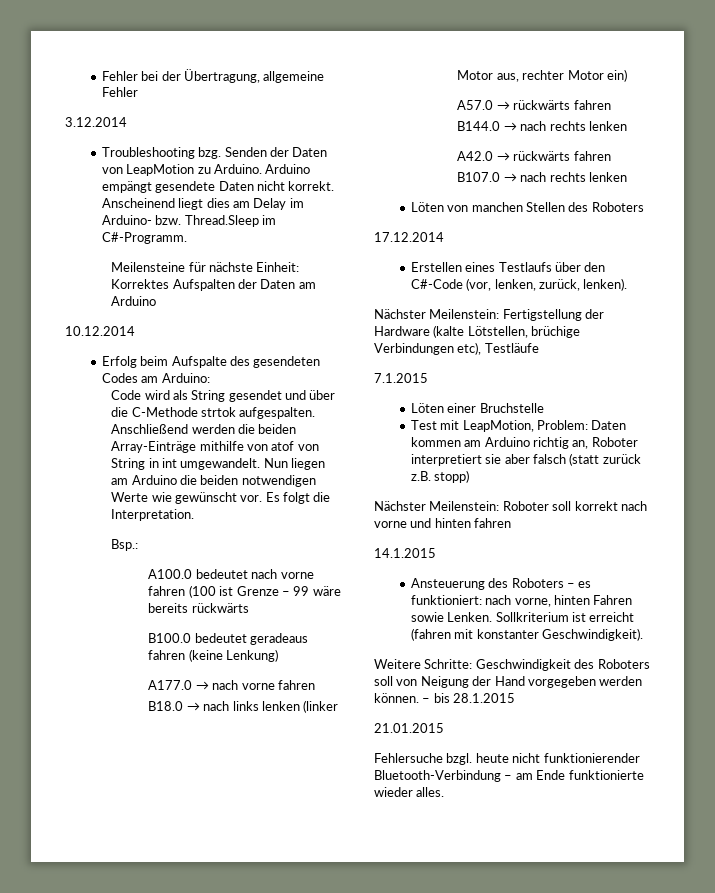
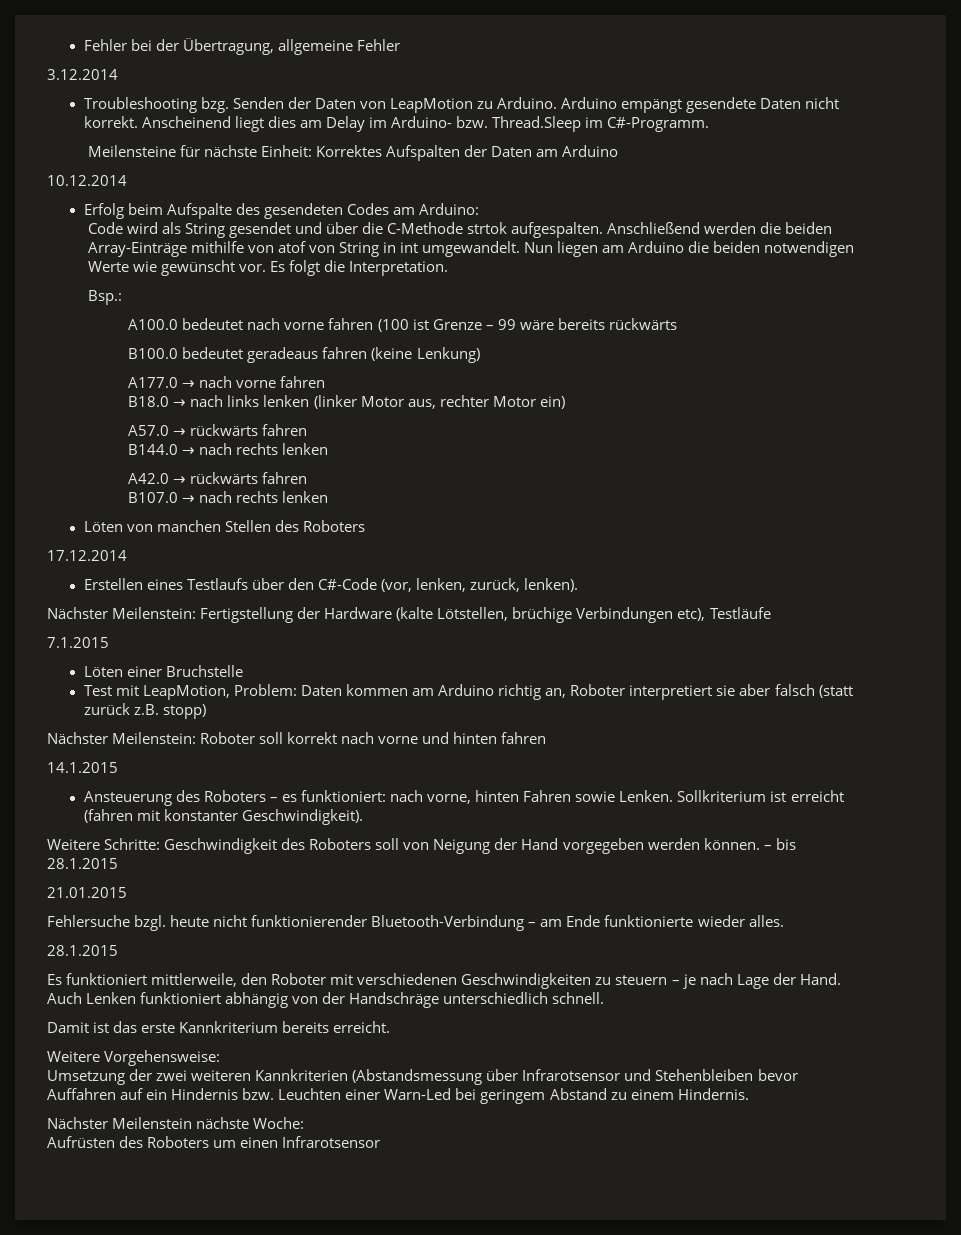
(445, 792) none -> [47,945,118,956] [47,973,841,989] [47,992,605,1008] [47,1021,391,1033] [47,1050,221,1066] [47,1069,798,1085] [47,1088,749,1104] [47,1117,305,1129] [47,1136,381,1148] // 28.1.2015 // Es funktioniert mittlerweile, den Roboter mit verschiedenen Geschwindigkeiten zu steuern – je nach Lage der Hand. Auch Lenken funktioniert abhängig von der Handschräge unterschiedlich schnell. // Damit ist das erste Kannkriterium bereits erreicht. // Weitere Vorgehensweise: // Umsetzung der zwei weiteren Kannkriterien (Abstandsmessung über Infrarotsensor und Stehenbleiben bevor Auffahren auf ein Hindernis bzw. Leuchten einer Warn-Led bei geringem Abstand zu einem Hindernis. // Nächster Meilenstein nächste Woche: // Aufrüsten des Roboters um einen Infrarotsensor

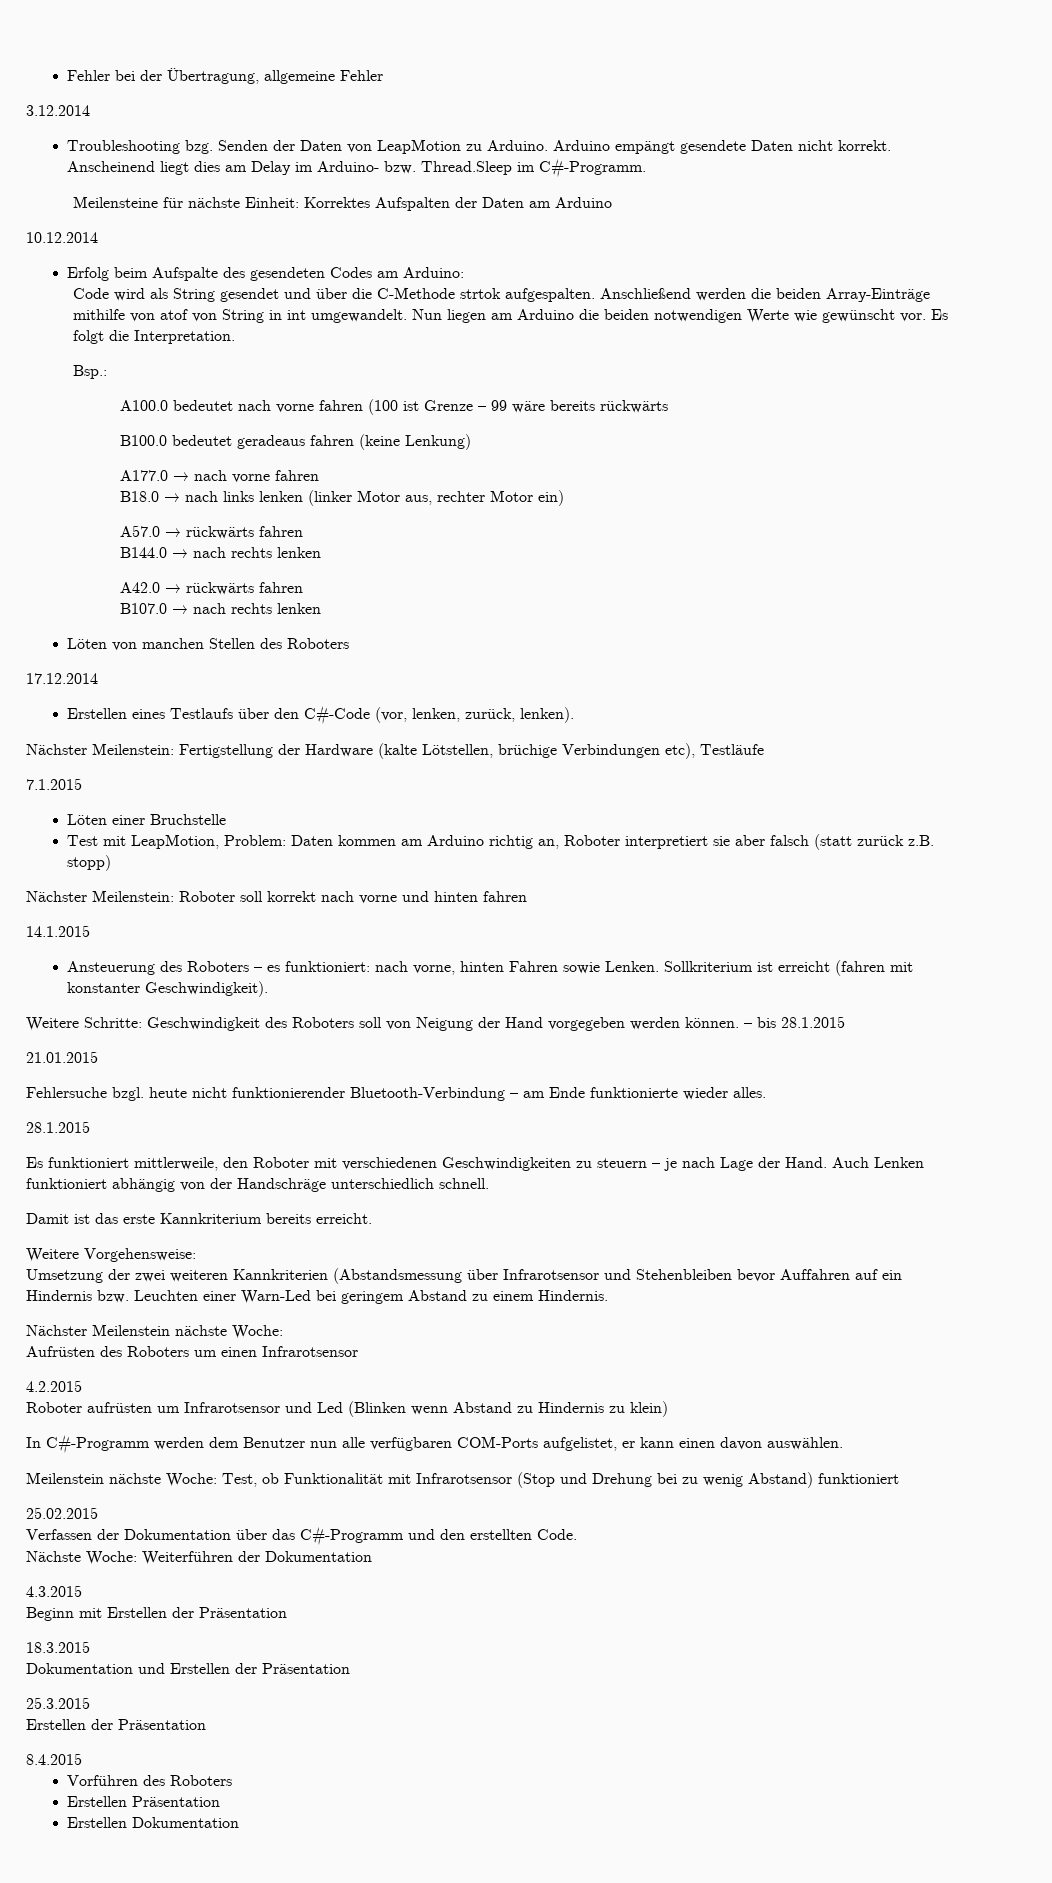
(381, 1142) none -> [26,1380,82,1392] [26,1401,668,1417] [26,1434,843,1454] [26,1472,899,1488] [26,1507,98,1519] [26,1526,577,1546] [26,1551,372,1565] [26,1585,82,1597] [26,1607,287,1621] [26,1641,90,1653] [26,1663,350,1674] [26,1697,90,1709] [26,1719,206,1730] [26,1753,82,1765] [67,1775,233,1786] [67,1796,221,1807] [67,1817,240,1828] // 4.2.2015 // Roboter aufrüsten um Infrarotsensor und Led (Blinken wenn Abstand zu Hindernis zu klein) // In C#-Programm werden dem Benutzer nun alle verfügbaren COM-Ports aufgelistet, er kann einen davon auswählen. // Meilenstein nächste Woche: Test, ob Funktionalität mit Infrarotsensor (Stop und Drehung bei zu wenig Abstand) funktioniert // 25.02.2015 // Verfassen der Dokumentation über das C#-Programm und den erstellten Code. // Nächste Woche: Weiterführen der Dokumentation // 4.3.2015 // Beginn mit Erstellen der Präsentation // 18.3.2015 // Dokumentation und Erstellen der Präsentation // 25.3.2015 // Erstellen der Präsentation // 8.4.2015 // Vorführen des Roboters // Erstellen Präsentation // Erstellen Dokumentation

